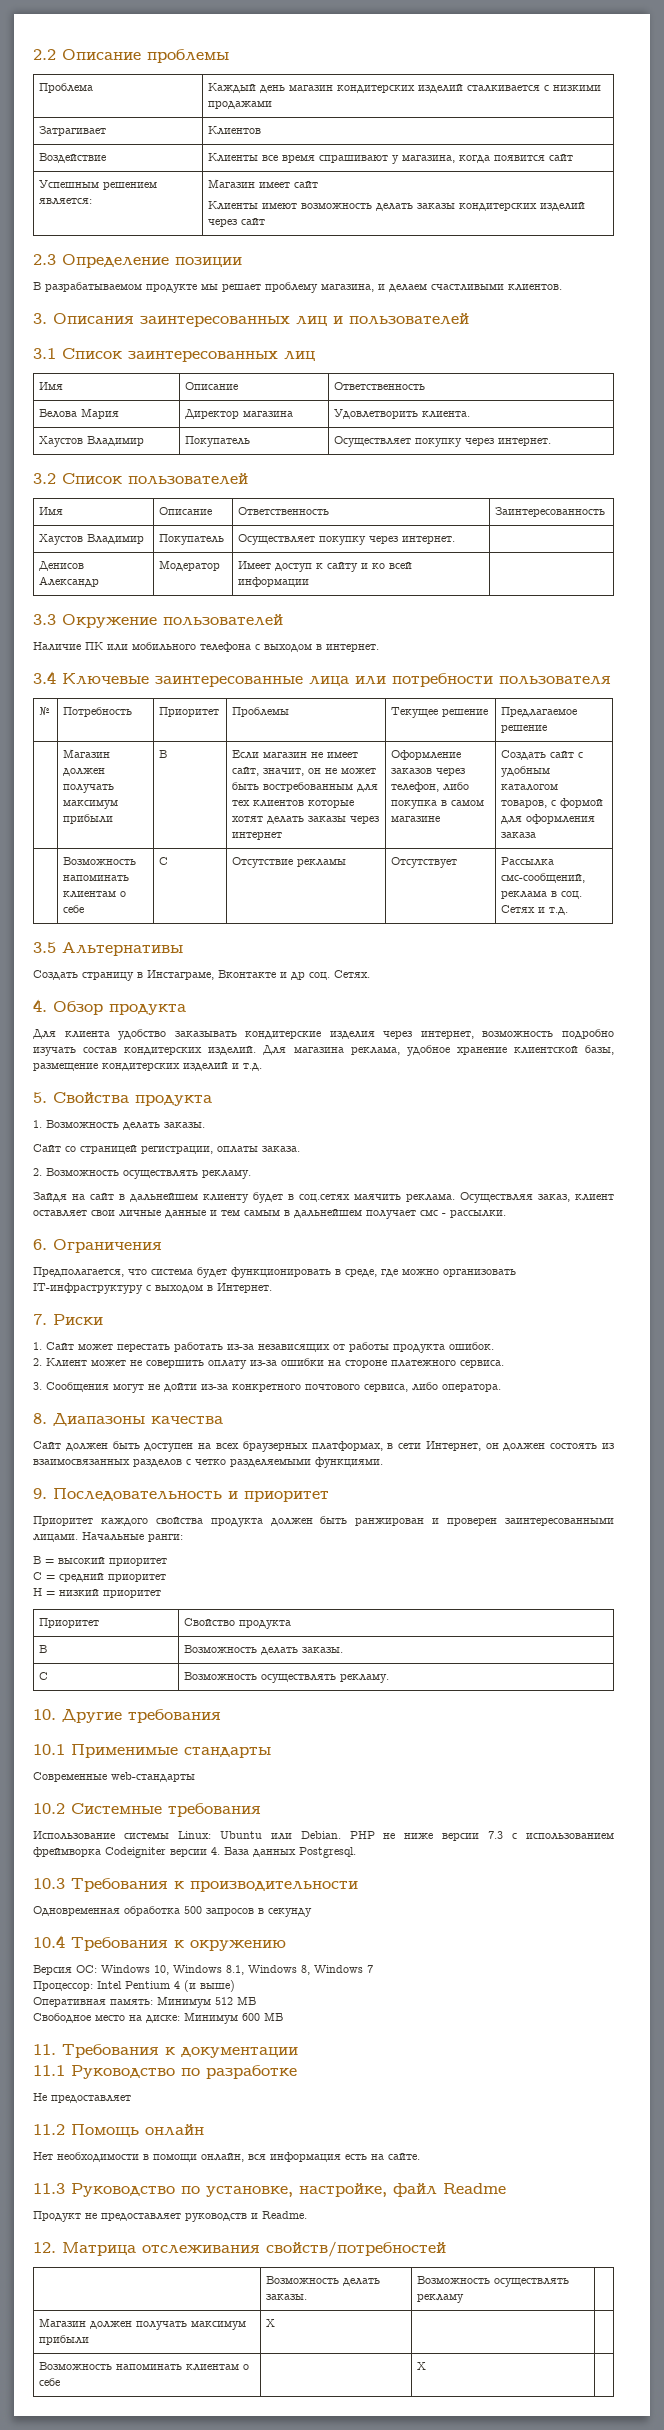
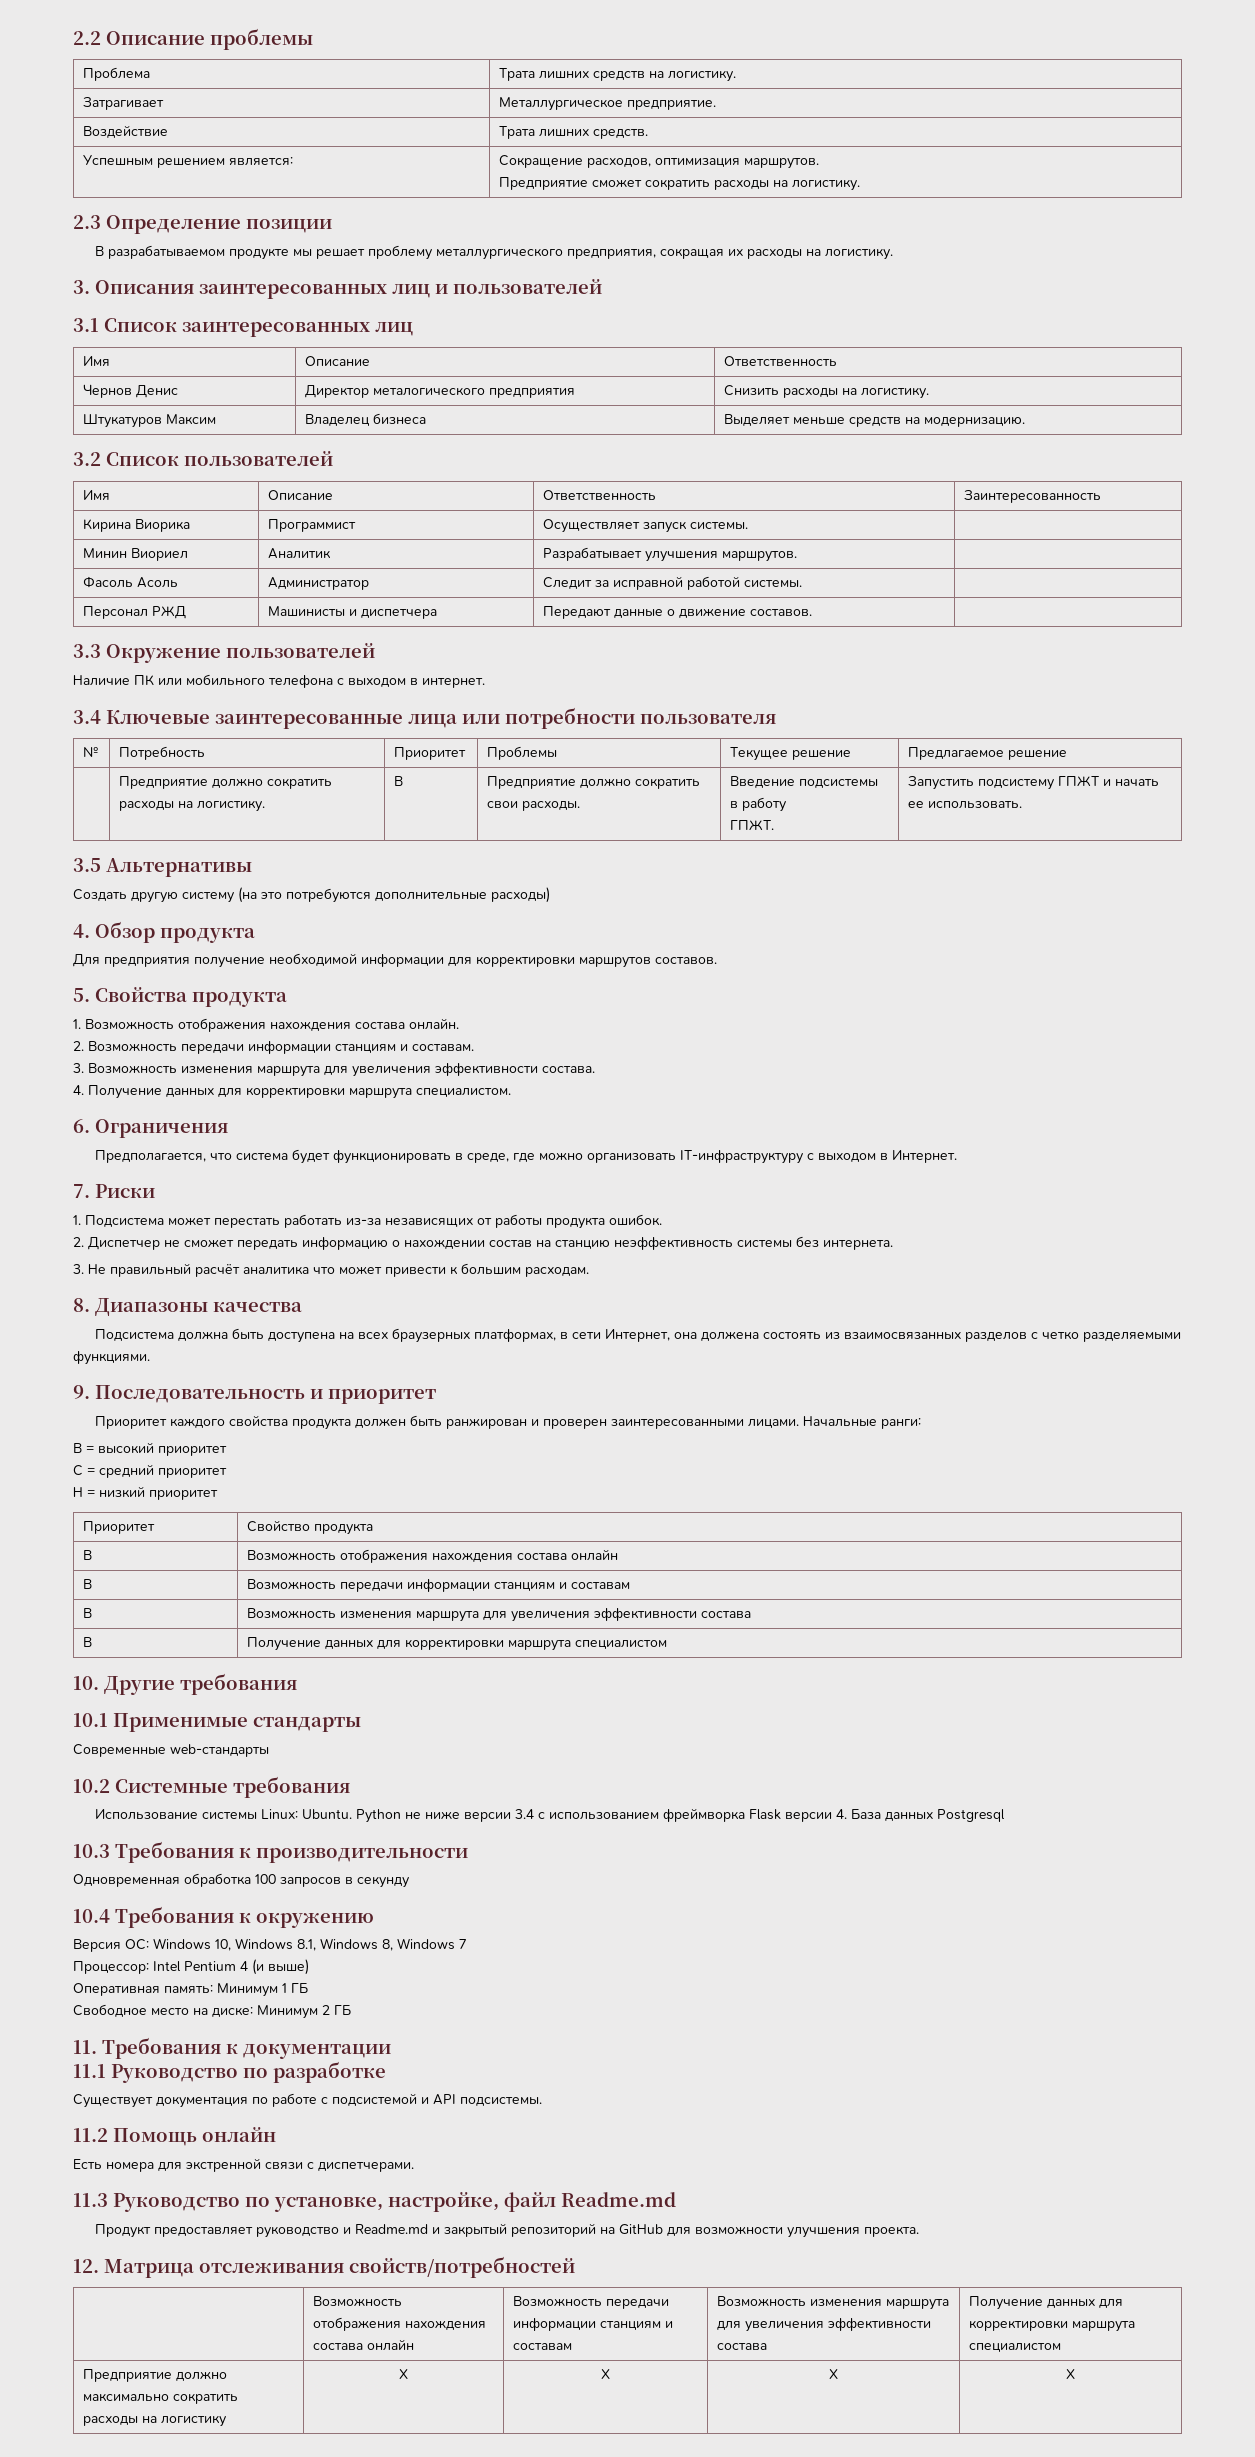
[208,83,602,93] [208,100,273,109] Каждый день магазин кондитерских изделий сталкивается с низкими продажами -> [499,68,737,82] Трата лишних средств на логистику.
[208,126,262,135] Клиентов -> [499,97,717,111] Металлургическое предприятие.
[208,153,574,164] [39,180,158,190] [39,198,93,205] [208,179,319,188] [208,201,586,211] [208,218,266,227] Клиенты все время спрашивают у магазина, когда появится сайт // Успешным решением является: | Магазин имеет сайт // Клиенты имеют возможность делать заказы кондитерских изделий через сайт -> [499,126,649,139] [83,154,294,168] [499,155,820,169] [499,177,861,191] Трата лишних средств. // Успешным решением является: | Сокращение расходов, оптимизация маршрутов. // Предприятие сможет сократить расходы на логистику.
[321,283,562,292] магазина, и делаем счастливыми клиентов. -> [435,248,893,260] металлургического предприятия, сокращая их расходы на логистику.
[39,408,120,419] Белова Мария -> [83,384,179,398] Чернов Денис
[243,410,294,417] [334,409,471,419] [39,436,145,447] [185,436,251,447] [334,436,552,447] магазина | Удовлетворить клиента. // Хаустов Владимир | Покупатель | Осуществляет покупку через интернет. -> [373,387,576,398] [724,385,930,399] [83,414,217,428] [305,413,427,426] [724,414,1026,427] металогического предприятия | Снизить расходы на логистику. // Штукатуров Максим | Владелец бизнеса | Выделяет меньше средств на модернизацию.
[39,534,145,545] [159,534,225,545] [238,534,456,545] [39,561,85,571] [39,576,100,587] [159,560,221,571] [238,561,413,572] [238,577,310,587] Хаустов Владимир | Покупатель | Осуществляет покупку через интернет. | // Денисов Александр | Модератор | Имеет доступ к сайту и ко всей информации -> [83,519,191,532] [268,519,357,532] [543,519,749,533] [83,548,189,561] [268,548,332,559] [543,547,798,562] [83,576,179,588] [268,577,370,590] [543,576,803,590] [83,606,187,619] [268,606,438,619] [543,606,813,619] Кирина Виорика | Программист | Осуществляет запуск системы. | // Минин Виориел | Аналитик | Разрабатывает улучшения маршрутов. | // Фасоль Асоль | Администратор | Следит за исправной работой системы. | // Персонал РЖД | Машинисты и диспетчера | Передают данные о движение составов.
[63,749,111,758] [63,768,106,776] [63,784,115,793] [63,799,119,809] [63,814,114,824] [159,750,168,758] [232,750,359,759] [232,767,377,776] [232,782,379,792] [232,800,355,808] [232,816,380,824] [232,832,283,840] [391,750,462,760] [391,768,466,776] [391,782,470,792] [391,799,485,809] [391,815,441,822] [501,750,584,760] [501,766,551,777] [501,783,559,791] [501,798,604,808] [501,814,596,824] [501,832,537,838] [63,857,137,866] [63,874,130,881] [63,890,127,898] [63,905,85,913] [159,857,169,865] [232,857,347,868] [391,857,458,868] [501,857,555,866] [501,873,586,883] [501,890,583,899] [501,905,569,915] [33,942,183,956] [33,970,370,981] [33,999,186,1015] [33,1029,614,1040] [33,1045,615,1056] [33,1062,262,1071] Магазин должен получать максимум прибыли | В | Если магазин не имеет сайт, значит, он не может быть востребованным для тех клиентов которые хотят делать заказы через интернет | Оформление заказов через телефон, либо покупка в самом магазине | Создать сайт с удобным каталогом товаров, с формой для оформления заказа // | Возможность напоминать клиентам о себе | С | Отсутствие рекламы | Отсутствует | Рассылка смс-сообщений, реклама в соц. Сетях и т.д. // 3.5 Альтернативы // Создать страницу в Инстаграме, Вконтакте и др соц. Сетях. // 4. Обзор продукта // Для клиента удобство заказывать кондитерские изделия через интернет, возможность подробно изучать состав кондитерских изделий. Для магазина реклама, удобное хранение клиентской базы, размещение кондитерских изделий и т.д. -> [119,776,333,789] [119,800,266,812] [394,776,404,786] [487,776,701,789] [487,801,581,811] [730,776,879,788] [730,797,788,812] [730,820,775,831] [908,775,1160,790] [908,801,1023,809] [73,858,252,877] [73,887,550,903] [73,921,255,943] [73,953,717,968] Предприятие должно сократить расходы на логистику. | В | Предприятие должно сократить свои расходы. | Введение подсистемы в работу // ГПЖТ. | Запустить подсистему ГПЖТ и начать ее использовать. // 3.5 Альтернативы // Создать другую систему (на это потребуются дополнительные расходы) // 4. Обзор продукта // Для предприятия получение необходимой информации для корректировки маршрутов составов.
[123,1122,205,1130] [33,1144,300,1154] [33,1168,251,1179] [33,1192,614,1203] [33,1209,506,1219] делать заказы. // Сайт со страницей регистрации, оплаты заказа. // 2. Возможность осуществлять рекламу. // Зайдя на сайт в дальнейшем клиенту будет в соц.сетях маячить реклама. Осуществляя заказ, клиент оставляет свои личные данные и тем самым в дальнейшем получает смс - рассылки. -> [178,1018,459,1032] [73,1040,474,1054] [73,1062,595,1077] [73,1085,511,1099] отображения нахождения состава онлайн. // 2. Возможность передачи информации станциям и составам. // 3. Возможность изменения маршрута для увеличения эффективности состава. // 4. Получение данных для корректировки маршрута специалистом.
[46,1342,74,1350] Сайт -> [85,1215,164,1227] Подсистема
[46,1358,504,1369] [33,1382,501,1393] Клиент может не совершить оплату из-за ошибки на стороне платежного сервиса. // 3. Сообщения могут не дойти из-за конкретного почтового сервиса, либо оператора. -> [88,1236,893,1250] [73,1263,589,1277] Диспетчер не сможет передать информацию о нахождении состав на станцию неэффективность системы без интернета. // 3. Не правильный расчёт аналитика что может привести к большим расходам.
[33,1441,194,1452] Сайт должен быть доступен -> [94,1328,335,1343] Подсистема должна быть доступена
[485,1443,546,1451] он должен -> [673,1331,759,1341] она должена
[261,1647,344,1655] [39,1672,49,1680] [184,1672,390,1683] делать заказы. // С | Возможность осуществлять рекламу. -> [340,1549,619,1563] [83,1579,93,1589] [247,1578,631,1592] [83,1608,93,1618] [247,1607,752,1622] [83,1637,93,1647] [247,1637,668,1651] отображения нахождения состава онлайн // В | Возможность передачи информации станциям и составам // В | Возможность изменения маршрута для увеличения эффективности состава // В | Получение данных для корректировки маршрута специалистом
[219,1831,375,1840] Ubuntu или Debian. PHP -> [301,1809,401,1823] Ubuntu. Python
[488,1831,504,1839] 7.3 -> [514,1809,534,1819] 3.4
[105,1847,166,1858] Codeigniter -> [748,1809,781,1820] Flask
[299,1847,356,1858] Postgresql. -> [936,1809,1005,1822] Postgresql
[184,1906,202,1914] 500 -> [255,1874,276,1884] 100
[215,1996,256,2005] 512 МБ -> [282,1983,308,1993] 1 ГБ
[242,2012,283,2021] 600 МБ -> [322,2005,351,2015] 2 ГБ
[33,2093,131,2103] [33,2124,204,2137] [33,2152,420,2162] Не предоставляет // 11.2 Помощь онлайн // Нет необходимости в помощи онлайн, вся информация есть на сайте. -> [73,2093,542,2108] [73,2127,276,2146] [73,2158,414,2172] Существует документация по работе с подсистемой и API подсистемы. // 11.2 Помощь онлайн // Есть номера для экстренной связи с диспетчерами.
[443,2183,506,2194] Readme -> [561,2192,676,2207] Readme.md
[85,2211,307,2222] не предоставляет руководств и Readme. -> [153,2223,919,2238] предоставляет руководство и Readme.md и закрытый репозиторий на GitHub для возможности улучшения проекта.
[343,2278,381,2286] [266,2294,308,2300] [417,2276,570,2287] [417,2293,465,2303] [39,2318,247,2330] [39,2335,90,2345] [266,2319,276,2327] [39,2362,250,2371] [39,2378,61,2386] [417,2362,427,2370] делать заказы. | Возможность осуществлять рекламу | // Магазин должен получать максимум прибыли | Х | | // Возможность напоминать клиентам о себе | | Х | -> [313,2317,487,2331] [313,2339,415,2351] [513,2296,670,2309] [513,2317,674,2331] [513,2343,573,2350] [717,2296,950,2310] [717,2317,932,2332] [717,2343,768,2350] [969,2296,1124,2310] [969,2320,1136,2332] [969,2343,1062,2352] [83,2369,228,2382] [83,2393,239,2404] [83,2415,228,2427] [399,2369,409,2379] [601,2369,610,2379] [829,2369,838,2379] [1066,2369,1075,2379] отображения нахождения состава онлайн | Возможность передачи информации станциям и составам | Возможность изменения маршрута для увеличения эффективности состава | Получение данных для корректировки маршрута специалистом // Предприятие должно максимально сократить расходы на логистику | Х | Х | Х | Х

